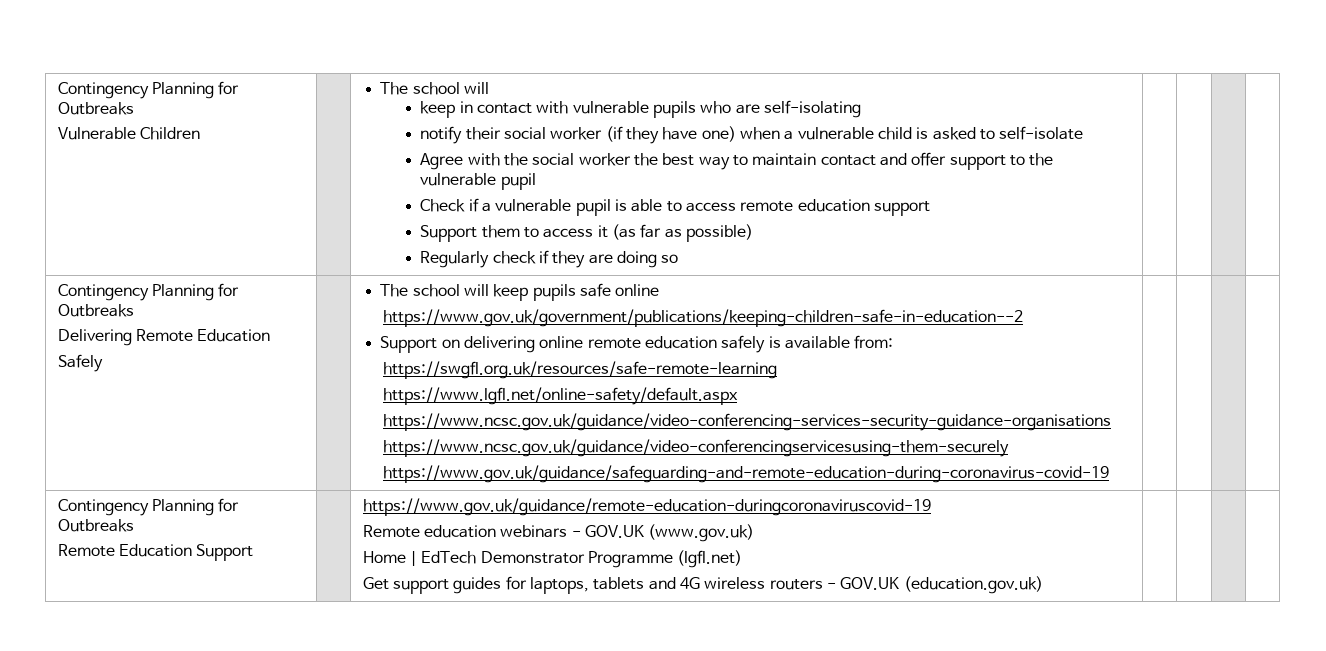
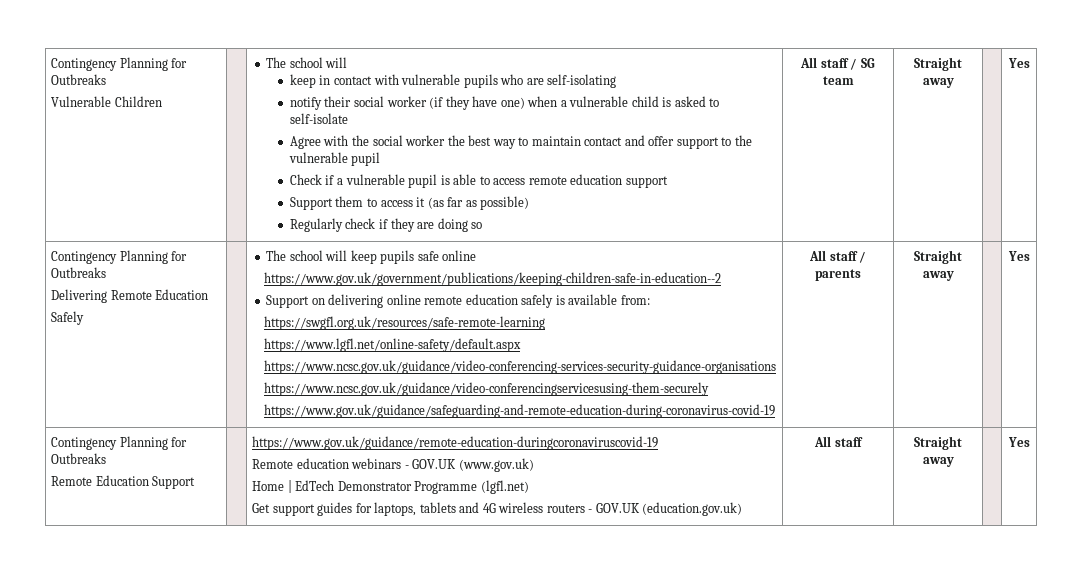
(679, 258) | | | -> [800,57,875,70] [822,76,854,85] [914,57,962,71] [922,78,954,88] [1007,58,1030,68] All staff / SG team | Straight away | | Yes
(1109, 474) | | | -> [808,250,867,263] [815,269,861,281] [914,250,962,264] [922,271,954,281] [1007,251,1030,261] All staff / parents | Straight away | | Yes
(1043, 585) | | | -> [814,436,863,447] [914,436,962,450] [922,457,954,467] [1007,437,1030,447] All staff | Straight away | | Yes

